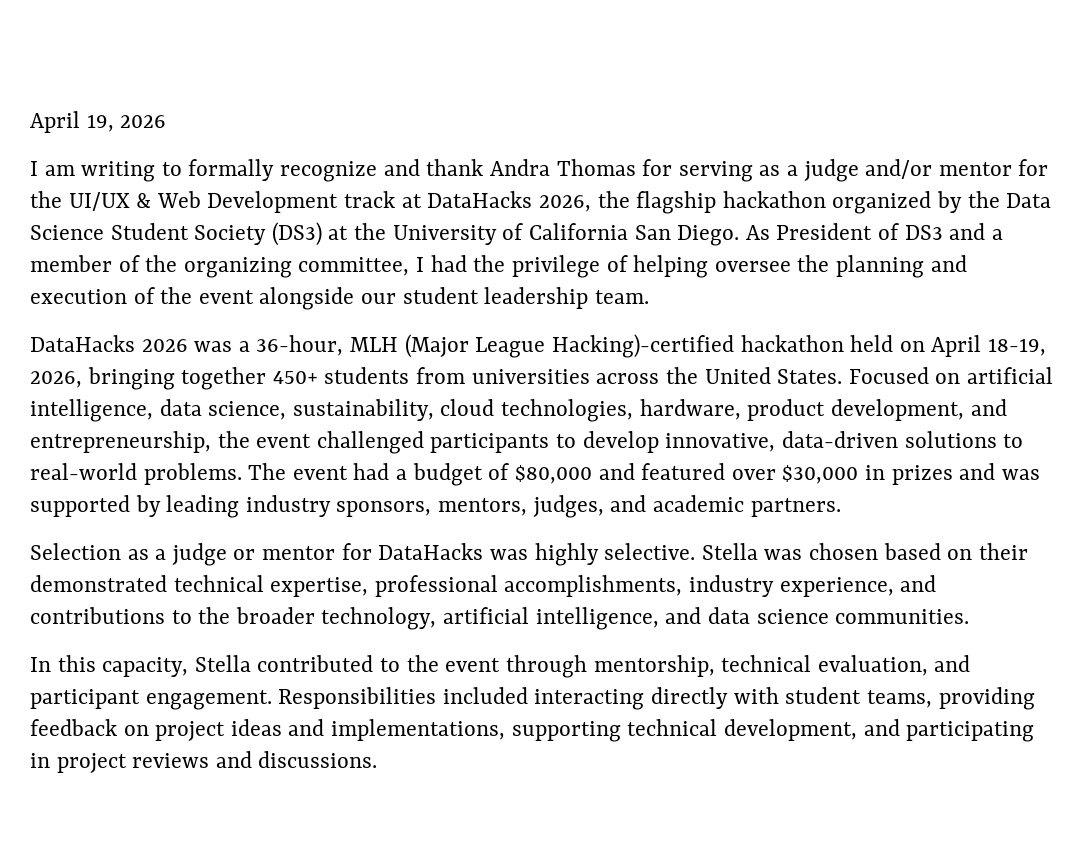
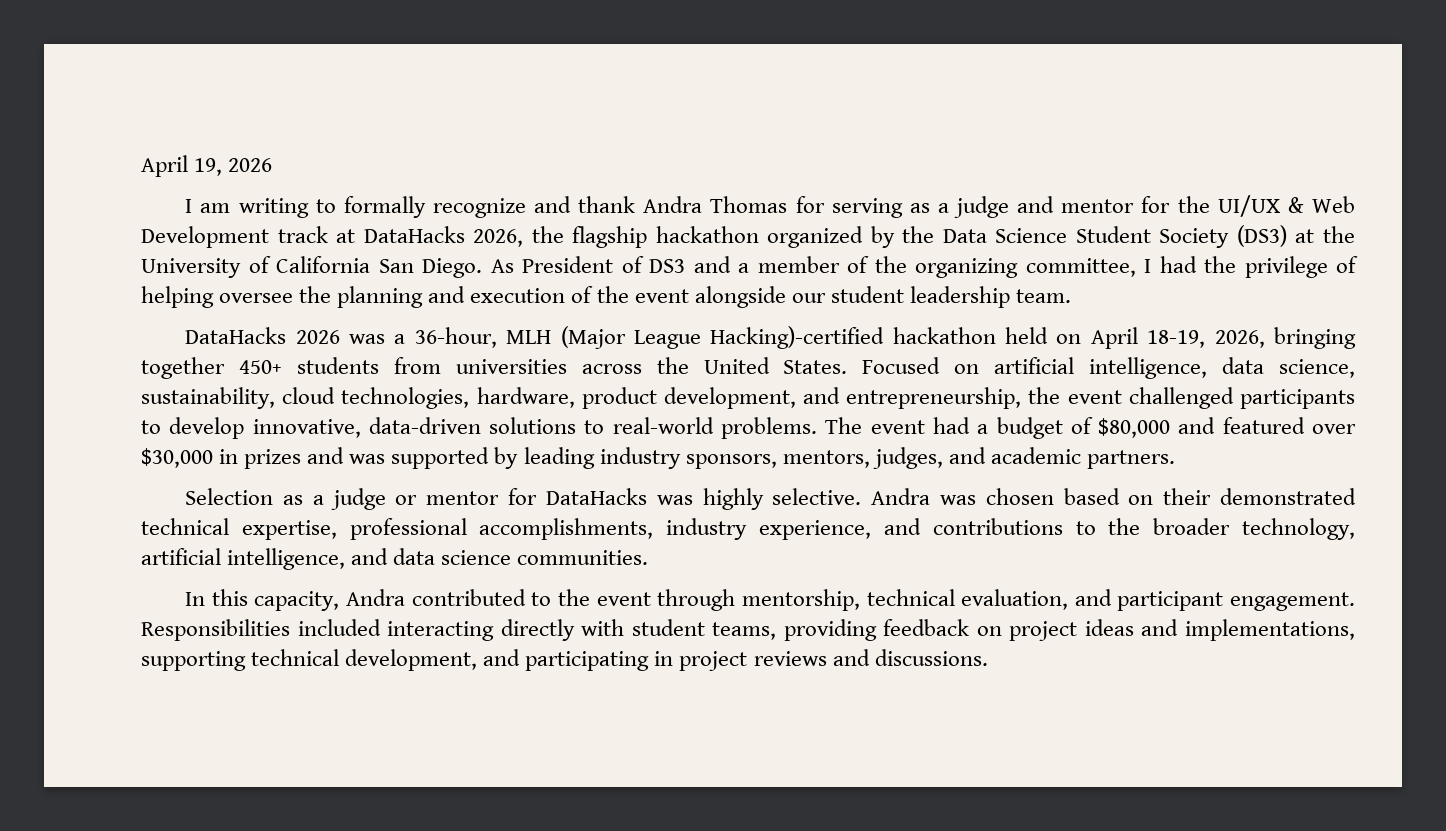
[865,159,933,179] and/or -> [1017,196,1055,213] and
[701,543,758,560] Stella -> [871,488,931,505] Andra
[194,655,251,672] Stella -> [346,589,406,606] Andra

